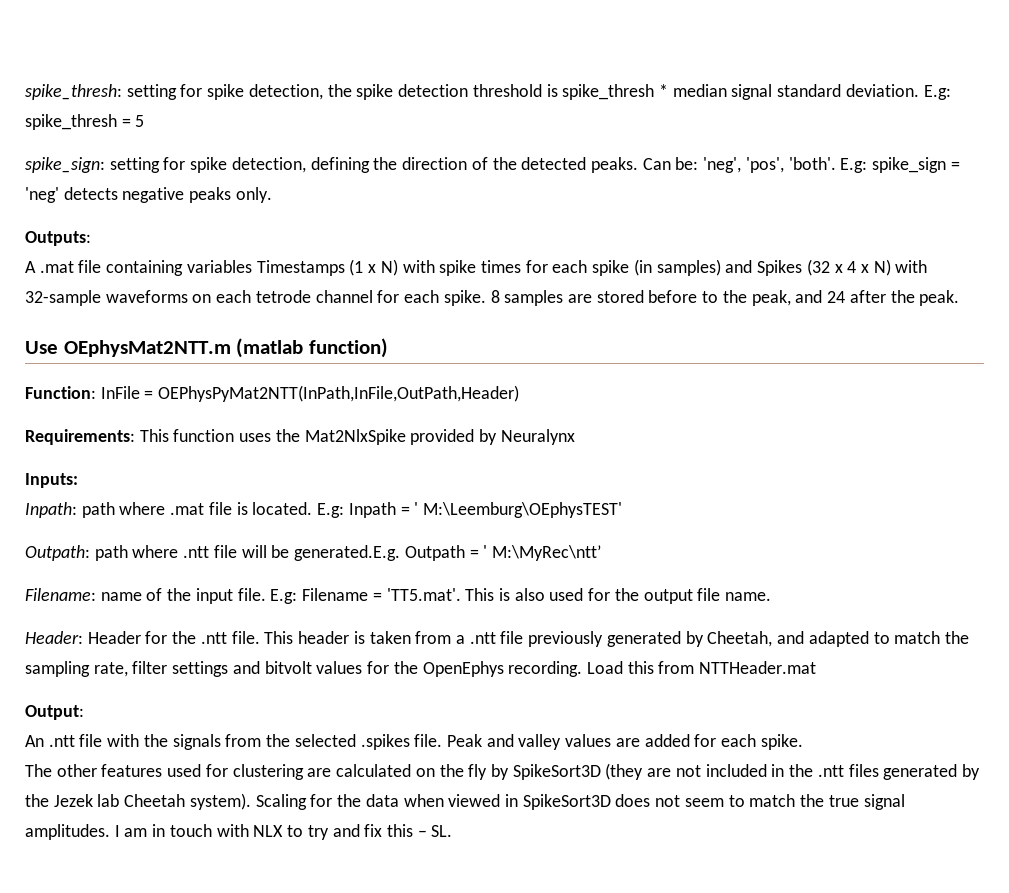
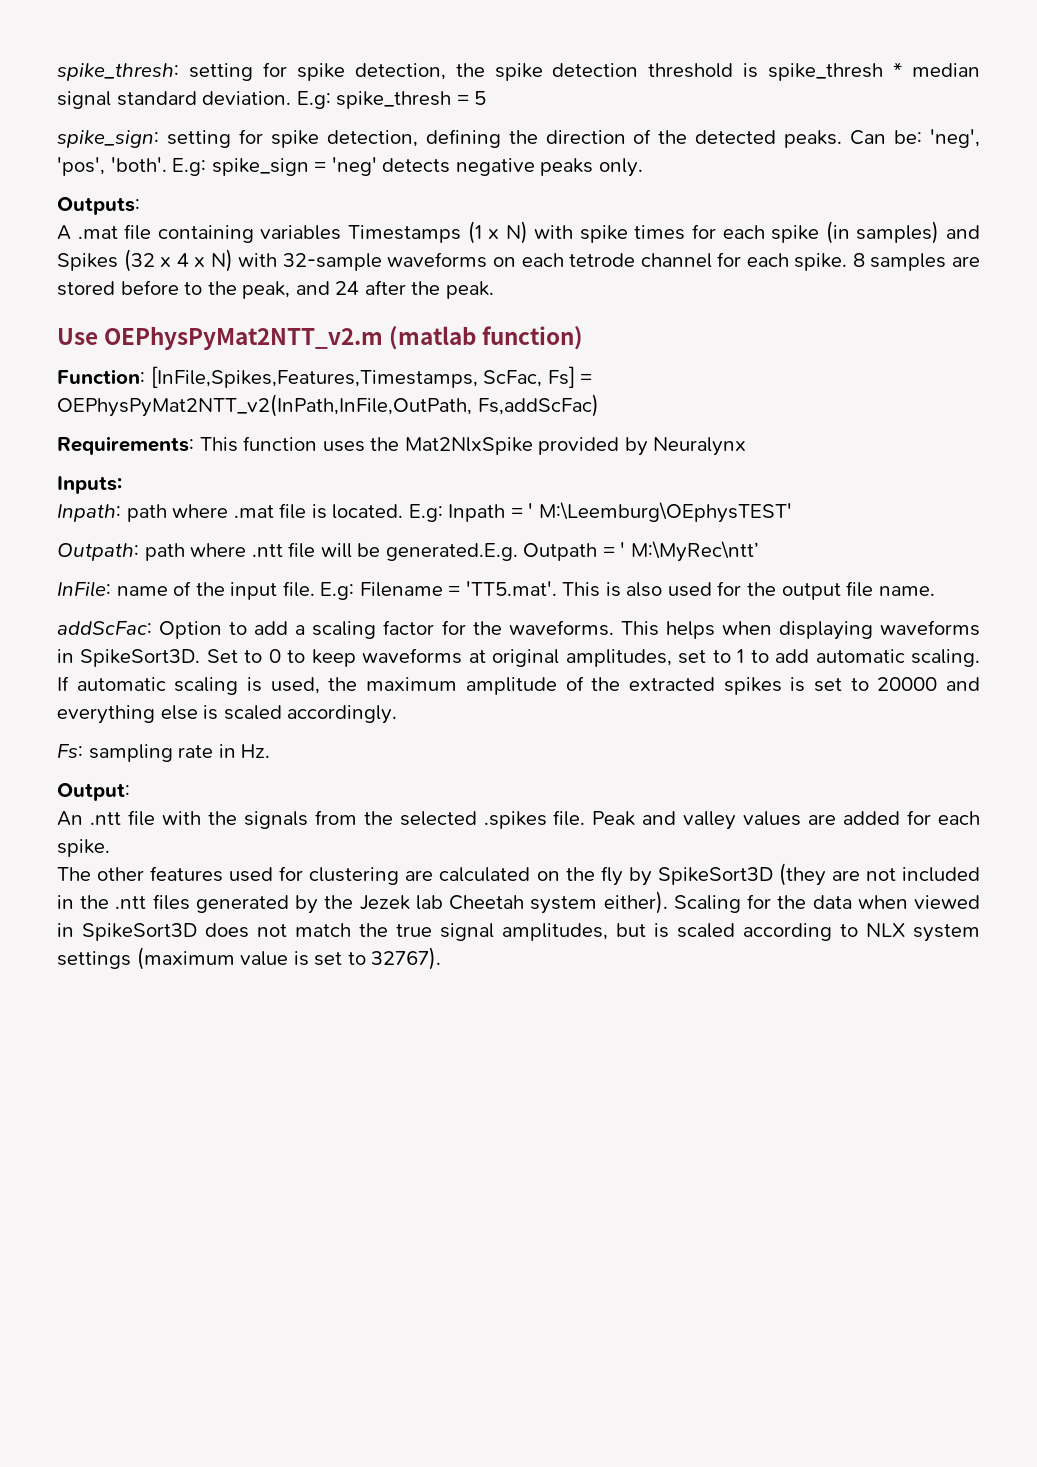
[63,340,231,357] OEphysMat2NTT.m -> [104,326,384,350] OEPhysPyMat2NTT_v2.m
[100,385,520,402] InFile = OEPhysPyMat2NTT(InPath,InFile,OutPath,Header) -> [150,366,593,388] [57,394,599,417] [InFile,Spikes,Features,Timestamps, ScFac, Fs] = OEPhysPyMat2NTT_v2(InPath,InFile,OutPath, Fs,addScFac)
[25,588,96,601] Filename: -> [57,581,111,597] InFile:
[25,631,969,647] [25,661,817,677] Header: Header for the .ntt file. This header is taken from a .ntt file previously generated by Cheetah, and adapted to match the sampling rate, filter settings and bitvolt values for the OpenEphys recording. Load this from NTTHeader.mat -> [57,620,980,640] [57,648,981,667] [57,676,980,695] [57,705,398,724] [57,744,271,762] addScFac: Option to add a scaling factor for the waveforms. This helps when displaying waveforms in SpikeSort3D. Set to 0 to keep waveforms at original amplitudes, set to 1 to add automatic scaling. If automatic scaling is used, the maximum amplitude of the extracted spikes is set to 20000 and everything else is scaled accordingly. // Fs: sampling rate in Hz.
[189,793,251,810] system). -> [530,891,668,914] system either).
[684,795,745,807] seem to -> (287, 930) none
[25,824,453,840] amplitudes. I am in touch with NLX to try and fix this – SL. -> [502,923,980,942] [57,947,442,970] amplitudes, but is scaled according to NLX system settings (maximum value is set to 32767).

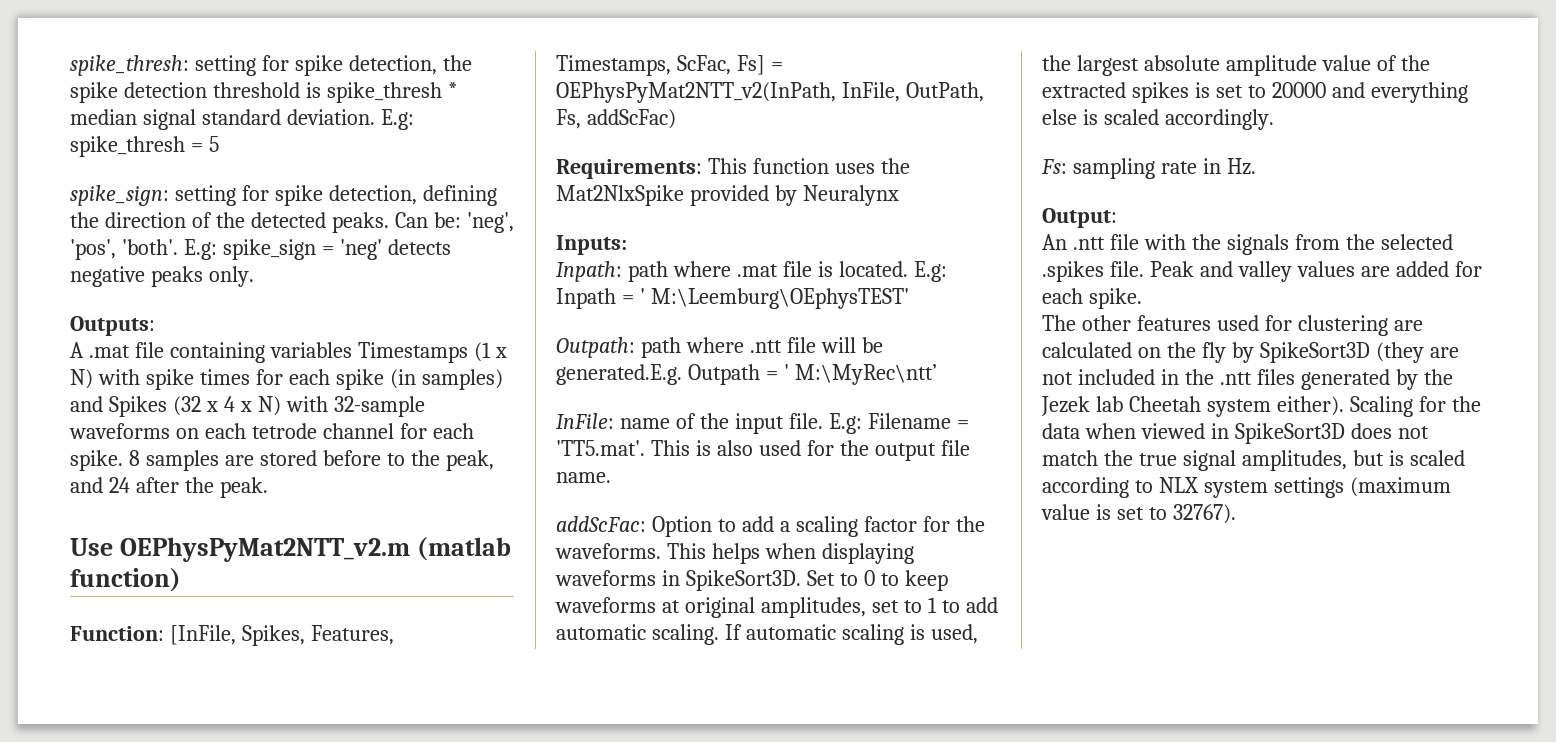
[150,366,593,388] [57,394,599,417] [InFile,Spikes,Features,Timestamps, ScFac, Fs] = OEPhysPyMat2NTT_v2(InPath,InFile,OutPath, Fs,addScFac) -> [169,625,394,646] [556,55,783,76] [556,82,984,103] [556,109,676,129] [InFile, Spikes, Features, Timestamps, ScFac, Fs] = OEPhysPyMat2NTT_v2(InPath, InFile, OutPath, Fs, addScFac)
[366,677,557,695] maximum amplitude -> [1076,55,1371,76] largest absolute amplitude value

